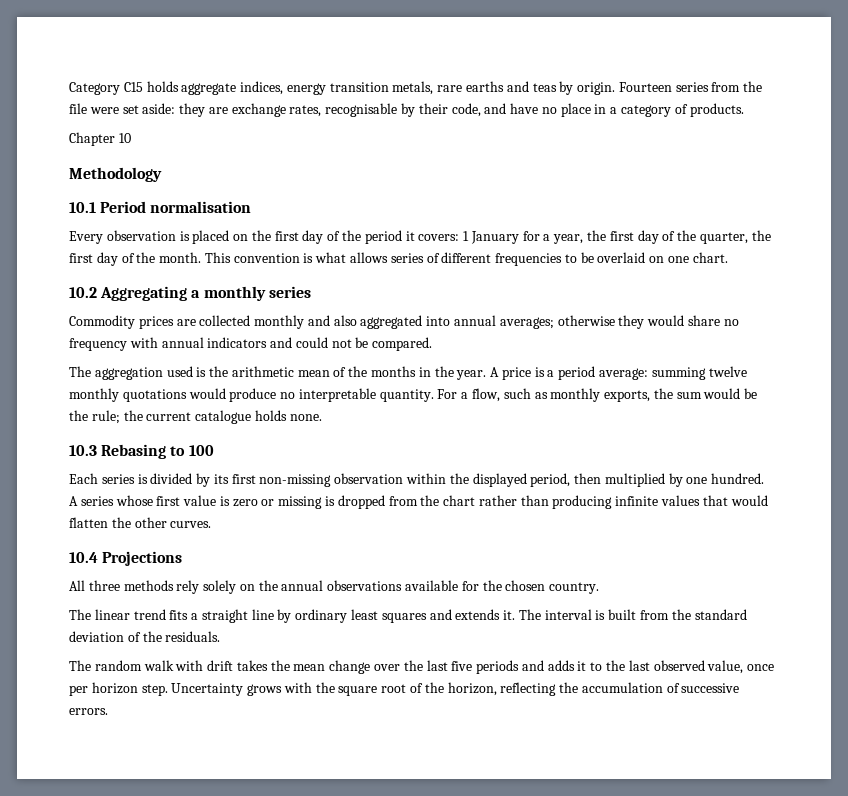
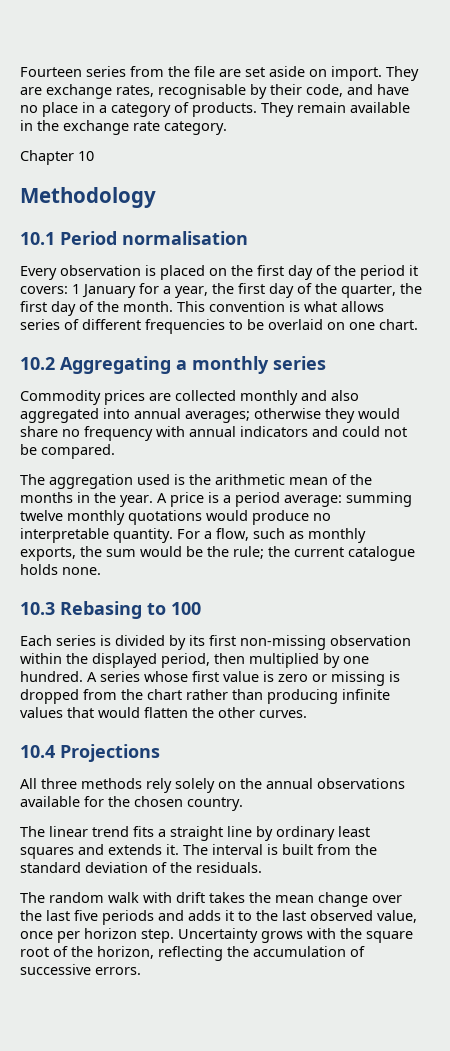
[69,81,616,95] Category C15 holds aggregate indices, energy transition metals, rare earths and teas by origin. -> (20, 72) none
[89,103,206,117] were set aside: they -> [219,66,419,81] are set aside on import. They
(744, 110) none -> [261,102,410,117] [20,120,227,135] They remain available in the exchange rate category.

